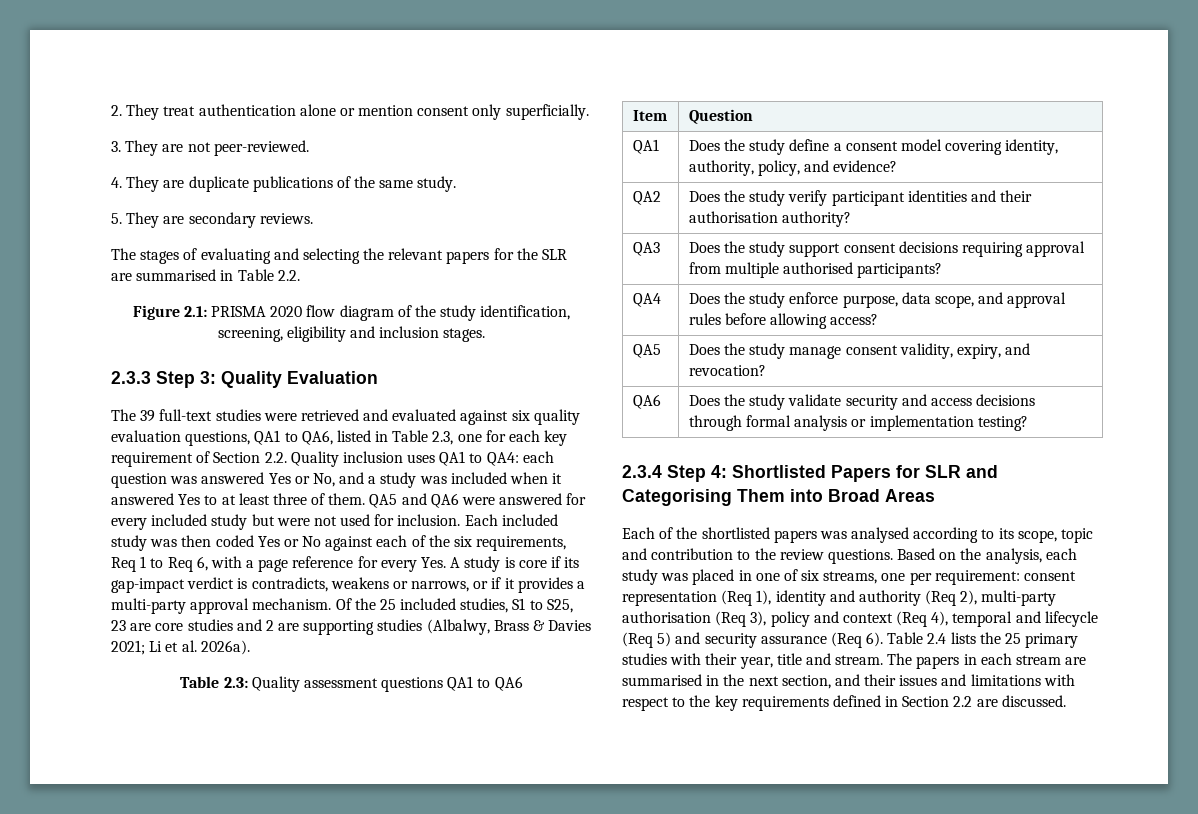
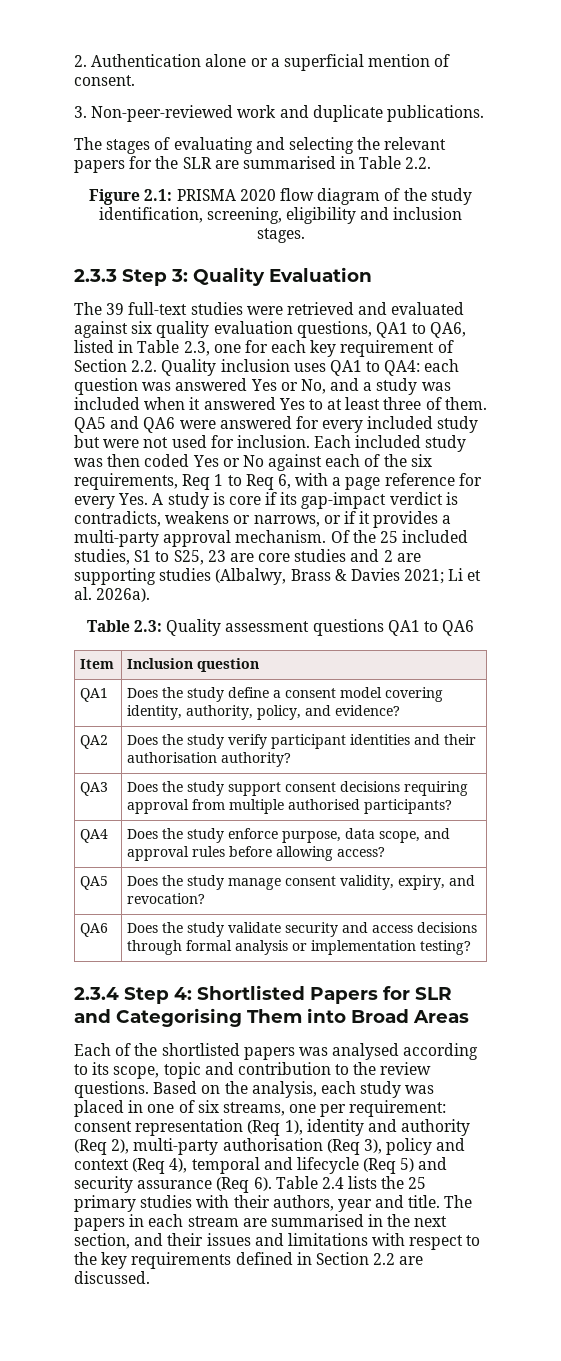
[126,104,589,120] [111,140,309,156] [111,176,457,192] [111,212,313,228] They treat authentication alone or mention consent only superficially. // 3. They are not peer-reviewed. // 4. They are duplicate publications of the same study. // 5. They are secondary reviews. -> [91,54,451,71] [74,75,135,86] [74,105,484,122] Authentication alone or a superficial mention of consent. // 3. Non-peer-reviewed work and duplicate publications.
[688,109,753,124] Question -> [127,658,260,672] Inclusion question
[739,653,884,669] year, title and stream. -> [272,1195,441,1212] authors, year and title.

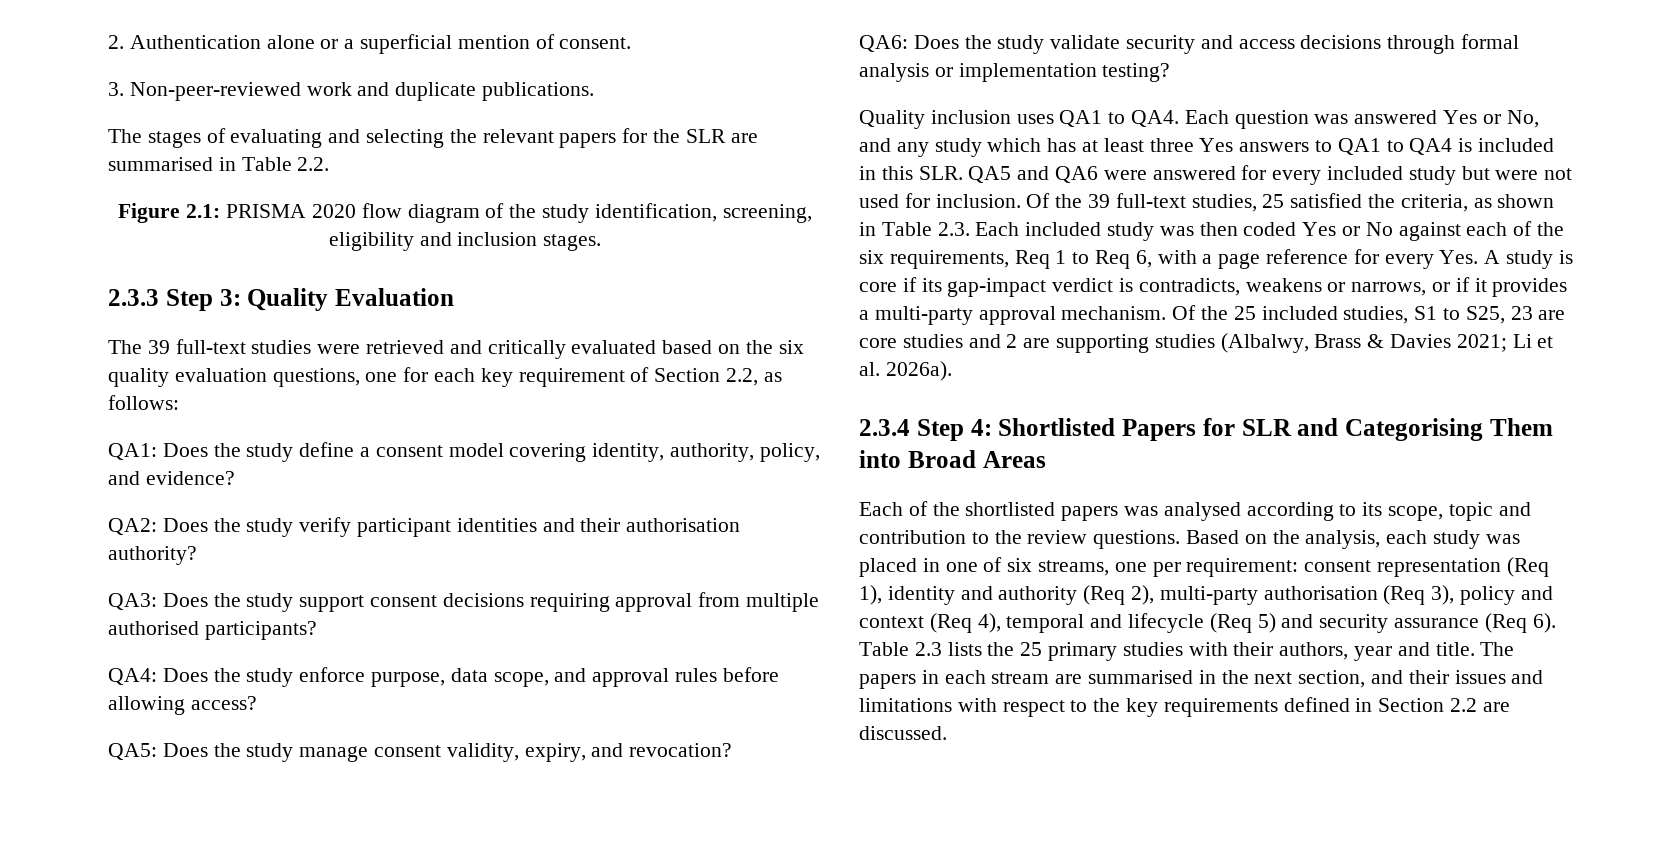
[391,302,465,315] [74,321,467,338] [74,340,210,356] evaluated against six quality evaluation questions, QA1 to QA6, listed in Table 2.3, -> [487,340,804,359] [108,368,360,387] critically evaluated based on the six quality evaluation questions,
[131,360,158,372] 2.2. -> [726,368,782,386] [108,395,179,410] [108,442,820,462] [108,471,235,485] [108,517,741,537] [108,546,197,565] [108,592,820,612] [108,621,317,640] [108,667,779,687] [108,696,257,715] [108,743,733,762] [859,34,1520,54] [859,63,1171,82] 2.2, as follows: // QA1: Does the study define a consent model covering identity, authority, policy, and evidence? // QA2: Does the study verify participant identities and their authorisation authority? // QA3: Does the study support consent decisions requiring approval from multiple authorised participants? // QA4: Does the study enforce purpose, data scope, and approval rules before allowing access? // QA5: Does the study manage consent validity, expiry, and revocation? // QA6: Does the study validate security and access decisions through formal analysis or implementation testing? //
[384,359,460,376] QA4: each -> [1131,110,1229,127] QA4. Each
[363,378,451,395] [74,397,487,410] a study was included when it answered Yes to at least three of them. -> [896,138,1555,157] [859,166,963,180] any study which has at least three Yes answers to QA1 to QA4 is included in this SLR.
(310, 441) none -> [1026,193,1555,212] [859,222,970,236] Of the 39 full-text studies, 25 satisfied the criteria, as shown in Table 2.3.
[86,619,475,636] [80,659,115,669] [127,658,260,672] [80,688,109,702] [127,687,444,702] [127,705,401,720] [80,735,109,749] [127,734,477,749] [127,752,292,767] [80,782,109,796] [127,781,469,796] [127,799,453,814] [80,829,109,843] [127,828,451,843] [127,846,386,861] [80,876,109,890] [127,875,476,890] [127,893,206,904] [80,923,109,937] [127,922,478,937] [127,940,472,955] // Table 2.3: Quality assessment questions QA1 to QA6 // Item | Inclusion question // QA1 | Does the study define a consent model covering identity, authority, policy, and evidence? // QA2 | Does the study verify participant identities and their authorisation authority? // QA3 | Does the study support consent decisions requiring approval from multiple authorised participants? // QA4 | Does the study enforce purpose, data scope, and approval rules before allowing access? // QA5 | Does the study manage consent validity, expiry, and revocation? // QA6 | Does the study validate security and access decisions through formal analysis or implementation testing? -> (952, 371) none
[321,1177,344,1189] 2.4 -> [914,642,942,656] 2.3

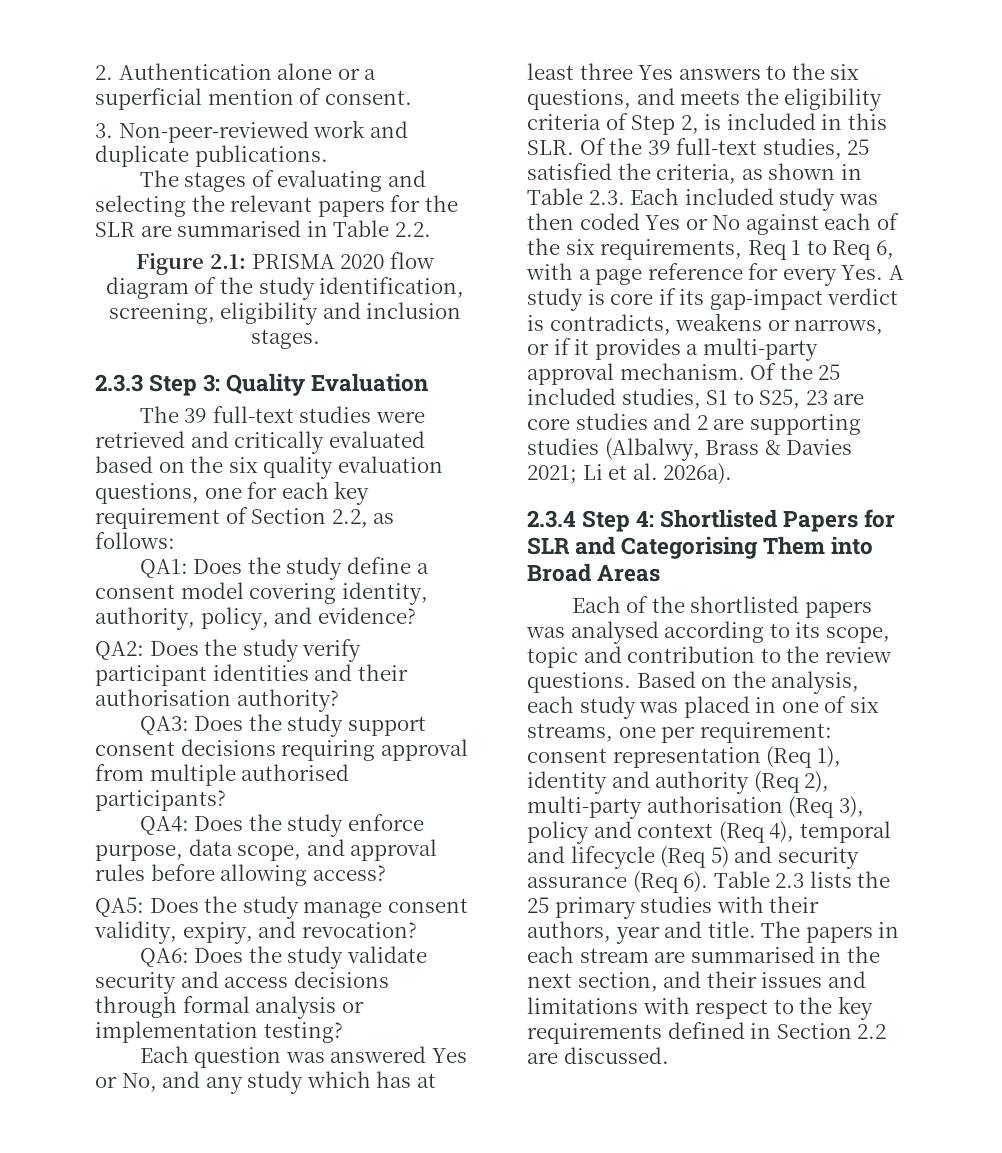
[859,110,1180,129] Quality inclusion uses QA1 to QA4. -> (343, 1032) none
[1337,138,1453,155] QA1 to QA4 -> [791,63,860,80] [527,88,883,111] [527,113,699,135] the six questions, and meets the eligibility criteria of Step 2,
[968,165,1573,185] [859,193,1021,208] QA5 and QA6 were answered for every included study but were not used for inclusion. -> (574, 147) none

